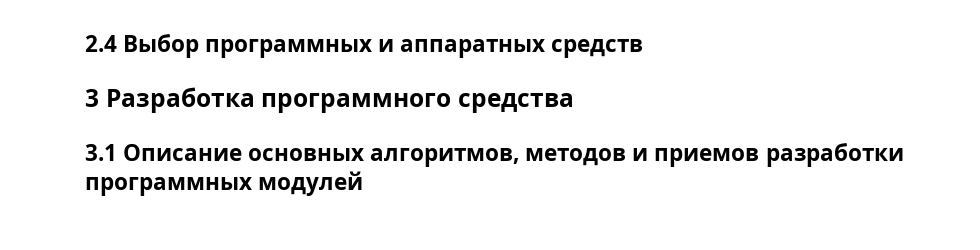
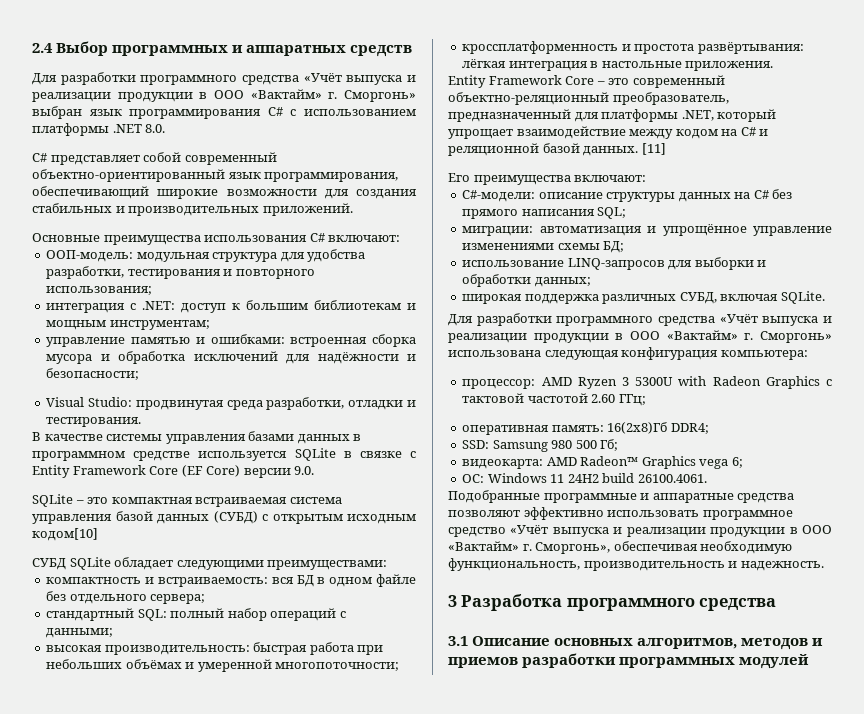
(644, 48) none -> [32,72,417,85] [32,89,416,102] [32,106,416,119] [32,123,166,136] [32,152,277,165] [32,169,399,182] [32,186,417,199] [32,203,353,216] [32,233,401,245] [46,249,366,262] [46,266,315,279] [46,286,153,295] [46,300,416,313] [46,320,210,330] [46,334,416,347] [46,351,416,364] [46,368,140,380] [46,397,416,410] [46,417,142,427] [32,431,362,444] [32,448,417,461] [32,465,315,478] [32,494,342,507] [32,511,416,524] [32,528,98,541] [32,557,388,570] [46,574,416,587] [46,591,206,604] [46,608,346,621] [46,628,114,638] [46,642,384,655] [46,659,400,672] [462,41,804,54] [462,59,774,71] [448,75,725,88] [448,92,729,105] [448,109,777,122] [448,126,769,139] [448,143,666,156] [448,173,647,185] [462,189,793,202] [462,207,627,219] [462,224,832,236] [462,241,625,253] [462,257,767,270] [462,274,591,287] [462,291,825,304] [448,313,832,326] [448,330,832,343] [448,347,808,360] [462,376,832,389] [462,393,646,406] [462,422,709,435] [462,439,619,452] [462,456,743,469] [462,473,707,483] [448,490,795,503] [448,507,793,520] [448,525,832,537] [448,541,793,554] [448,558,824,571] // Для разработки программного средства «Учёт выпуска и реализации продукции в ООО «Вактайм» г. Сморгонь» выбран язык программирования C# с использованием платформы .NET 8.0. // C# представляет собой современный объектно-ориентированный язык программирования, обеспечивающий широкие возможности для создания стабильных и производительных приложений. // Основные преимущества использования C# включают: // ООП-модель: модульная структура для удобства разработки, тестирования и повторного использования; // интеграция с .NET: доступ к большим библиотекам и мощным инструментам; // управление памятью и ошибками: встроенная сборка мусора и обработка исключений для надёжности и безопасности; // Visual Studio: продвинутая среда разработки, отладки и тестирования. // В качестве системы управления базами данных в программном средстве используется SQLite в связке с Entity Framework Core (EF Core) версии 9.0. // SQLite – это компактная встраиваемая система управления базой данных (СУБД) с открытым исходным кодом[10] // СУБД SQLite обладает следующими преимуществами: // компактность и встраиваемость: вся БД в одном файле без отдельного сервера; // стандартный SQL: полный набор операций с данными; // высокая производительность: быстрая работа при небольших объёмах и умеренной многопоточности; // кроссплатформенность и простота развёртывания: лёгкая интеграция в настольные приложения. // Entity Framework Core – это современный объектно-реляционный преобразователь, предназначенный для платформы .NET, который упрощает взаимодействие между кодом на C# и реляционной базой данных. [11] // Его преимущества включают: // C#-модели: описание структуры данных на C# без прямого написания SQL; // миграции: автоматизация и упрощённое управление изменениями схемы БД; // использование LINQ-запросов для выборки и обработки данных; // широкая поддержка различных СУБД, включая SQLite. // Для разработки программного средства «Учёт выпуска и реализации продукции в ООО «Вактайм» г. Сморгонь» использована следующая конфигурация компьютера: // процессор: AMD Ryzen 3 5300U with Radeon Graphics с тактовой частотой 2.60 ГГц; // оперативная память: 16(2x8)Гб DDR4; // SSD: Samsung 980 500 Гб; // видеокарта: AMD Radeon™ Graphics vega 6; // ОС: Windows 11 24H2 build 26100.4061. // Подобранные программные и аппаратные средства позволяют эффективно использовать программное средство «Учёт выпуска и реализации продукции в ООО «Вактайм» г. Сморгонь», обеспечивая необходимую функциональность, производительность и надежность.

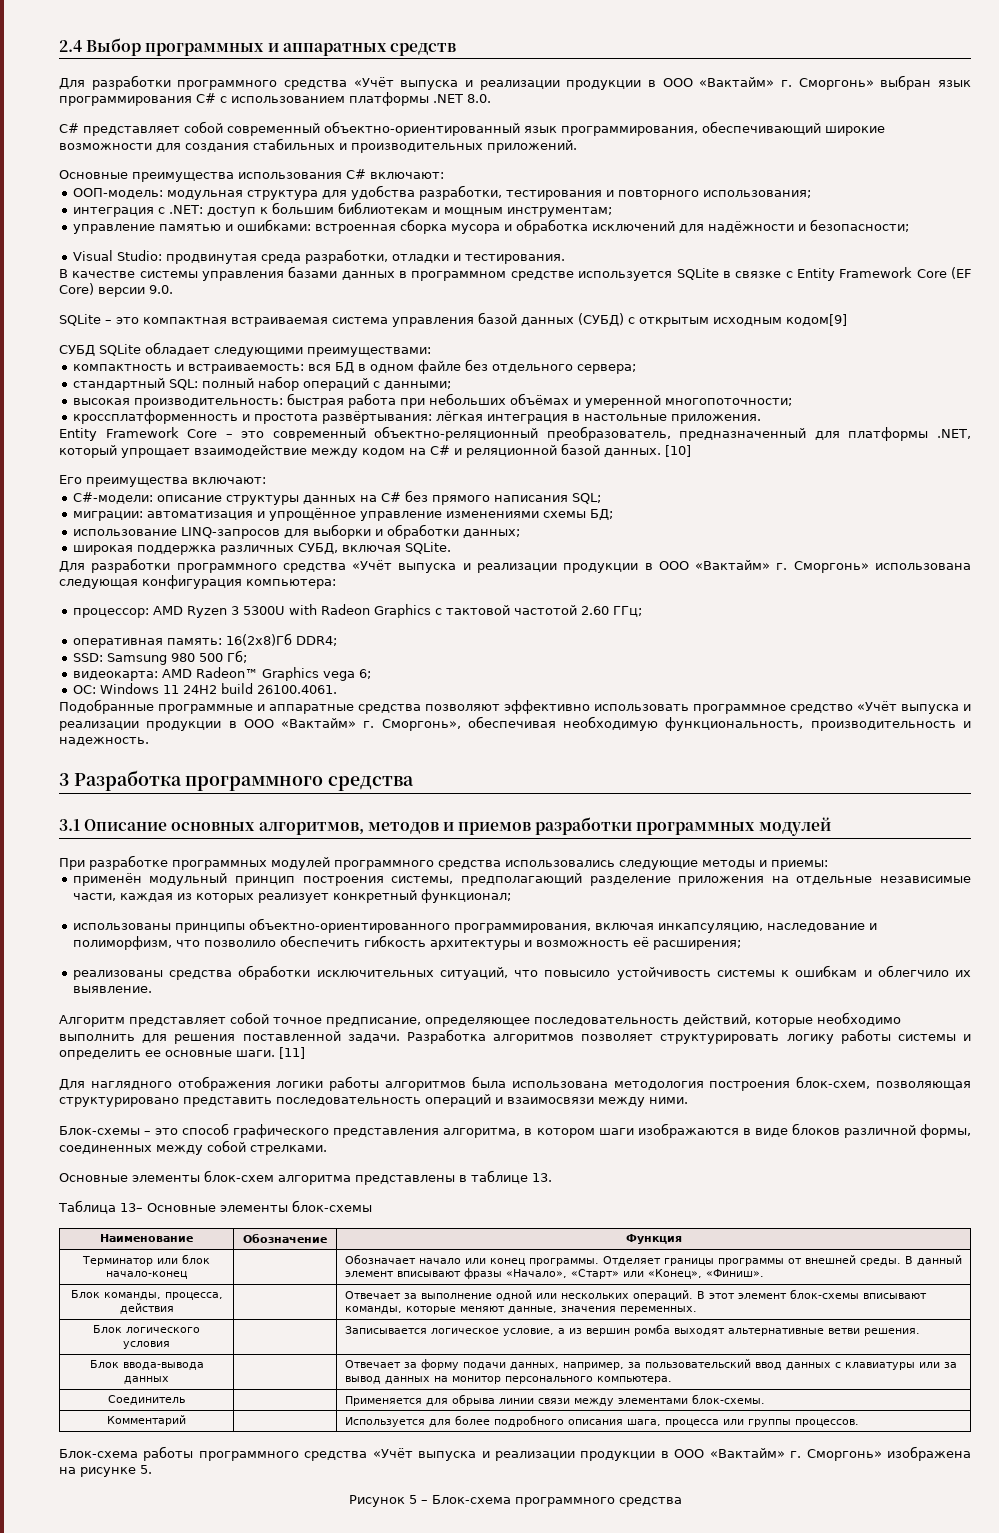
[32,528,98,541] кодом[10] -> [786,314,847,326] кодом[9]
[641,143,666,155] [11] -> [665,445,691,457] [10]
(810, 661) none -> [59,855,828,870] [72,873,971,886] [72,889,511,903] [72,918,877,933] [72,935,741,950] [72,965,971,980] [72,986,152,993] [59,1012,901,1027] [59,1029,971,1044] [59,1047,305,1060] [59,1076,972,1091] [59,1094,688,1107] [59,1123,972,1138] [59,1140,327,1155] [59,1170,552,1185] [58,1200,372,1214] [100,1234,193,1242] [243,1233,327,1243] [625,1234,682,1244] [82,1254,210,1266] [106,1271,187,1279] [344,1254,962,1266] [344,1268,764,1279] [70,1290,223,1300] [119,1303,174,1314] [344,1289,927,1301] [344,1306,697,1314] [93,1325,200,1333] [123,1341,170,1349] [344,1324,920,1336] [89,1360,204,1370] [124,1376,169,1384] [344,1359,957,1370] [344,1376,672,1384] [108,1395,185,1405] [344,1394,765,1406] [107,1415,186,1426] [344,1415,859,1427] [59,1446,972,1461] [59,1465,152,1477] [348,1495,682,1507] // При разработке программных модулей программного средства использовались следующие методы и приемы: // применён модульный принцип построения системы, предполагающий разделение приложения на отдельные независимые части, каждая из которых реализует конкретный функционал; // использованы принципы объектно-ориентированного программирования, включая инкапсуляцию, наследование и полиморфизм, что позволило обеспечить гибкость архитектуры и возможность её расширения; // реализованы средства обработки исключительных ситуаций, что повысило устойчивость системы к ошибкам и облегчило их выявление. // Алгоритм представляет собой точное предписание, определяющее последовательность действий, которые необходимо выполнить для решения поставленной задачи. Разработка алгоритмов позволяет структурировать логику работы системы и определить ее основные шаги. [11] // Для наглядного отображения логики работы алгоритмов была использована методология построения блок-схем, позволяющая структурировано представить последовательность операций и взаимосвязи между ними. // Блок-схемы – это способ графического представления алгоритма, в котором шаги изображаются в виде блоков различной формы, соединенных между собой стрелками. // Основные элементы блок-схем алгоритма представлены в таблице 13. // Таблица 13– Основные элементы блок-схемы // Наименование | Обозначение | Функция // Терминатор или блок начало-конец | | Обозначает начало или конец программы. Отделяет границы программы от внешней среды. В данный элемент вписывают фразы «Начало», «Старт» или «Конец», «Финиш». // Блок команды, процесса, действия | | Отвечает за выполнение одной или нескольких операций. В этот элемент блок-схемы вписывают команды, которые меняют данные, значения переменных. // Блок логического условия | | Записывается логическое условие, а из вершин ромба выходят альтернативные ветви решения. // Блок ввода-вывода данных | | Отвечает за форму подачи данных, например, за пользовательский ввод данных с клавиатуры или за вывод данных на монитор персонального компьютера. // Соединитель | | Применяется для обрыва линии связи между элементами блок-схемы. // Комментарий | | Используется для более подробного описания шага, процесса или группы процессов. // Блок-схема работы программного средства «Учёт выпуска и реализации продукции в ООО «Вактайм» г. Сморгонь» изображена на рисунке 5. // Рисунок 5 – Блок-схема программного средства

